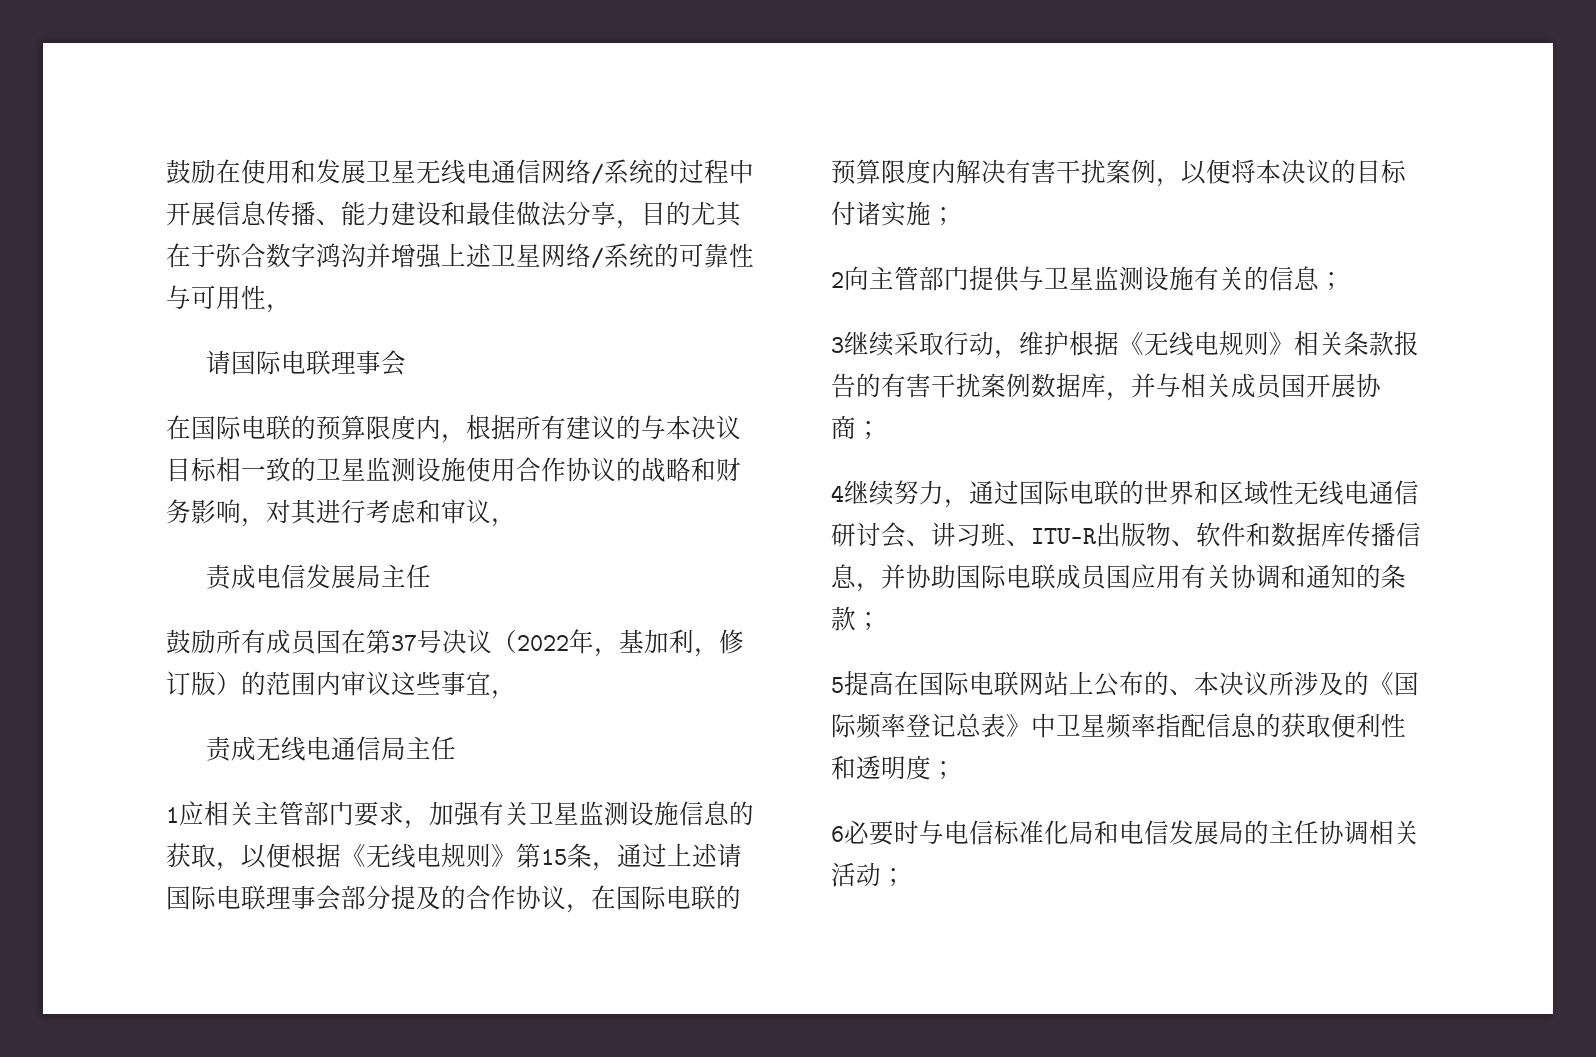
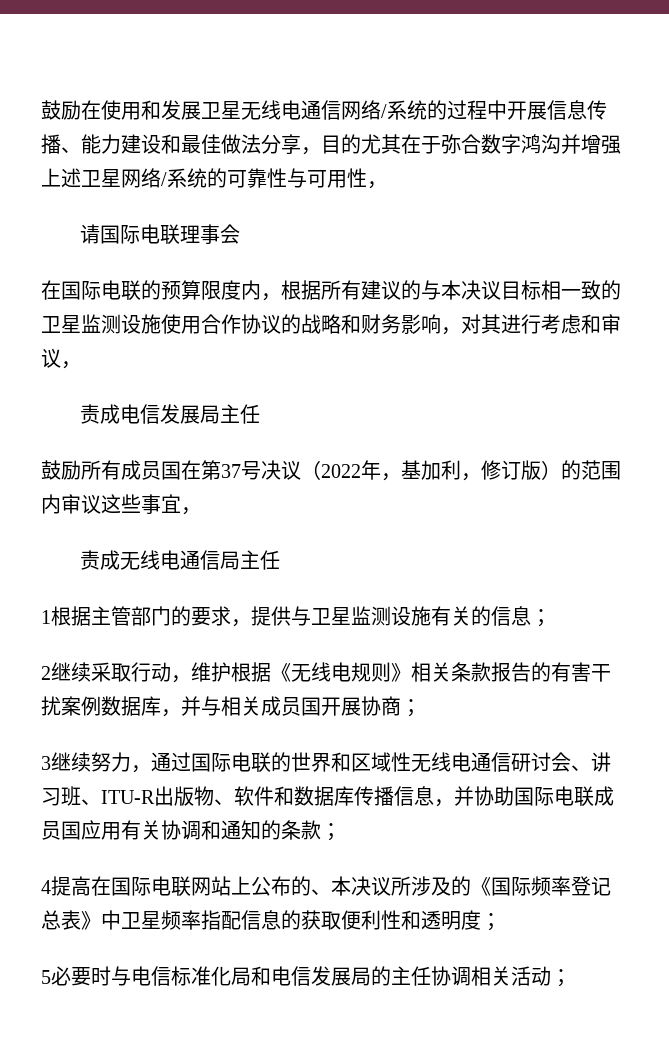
[179,801,754,829] [166,843,742,871] [166,885,741,913] [831,159,1407,187] [831,201,956,227] [831,266,969,291] 应相关主管部门要求，加强有关卫星监测设施信息的获取，以便根据《无线电规则》第15条，通过上述请国际电联理事会部分提及的合作协议，在国际电联的预算限度内解决有害干扰案例，以便将本决议的目标付诸实施； // 2向主管部门 -> [51,606,251,627] 根据主管部门的要求，
[831,337,844,353] 3 -> [41,666,51,680] 2
[831,485,844,502] 4 -> [41,756,51,770] 3
[831,677,844,693] 5 -> [41,880,51,894] 4
[831,826,844,842] 6 -> [41,970,51,984] 5

